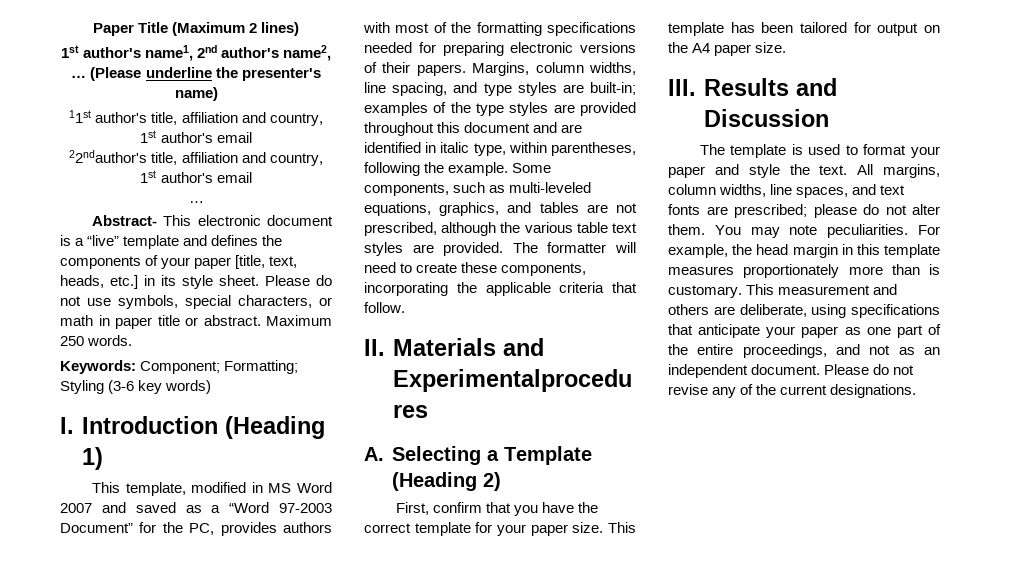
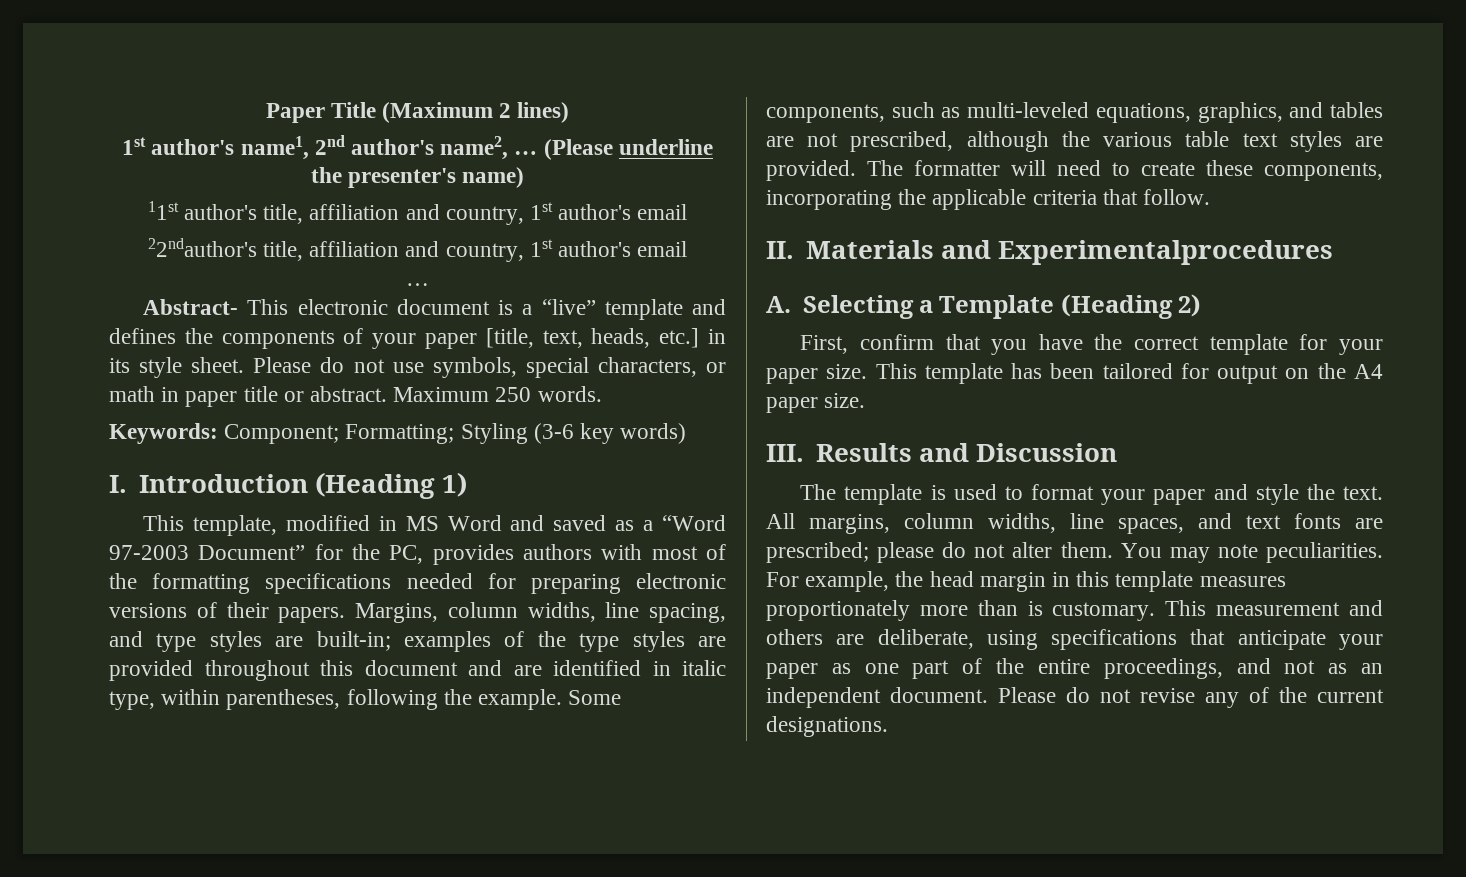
[60,503,92,513] 2007 -> (502, 523) none

